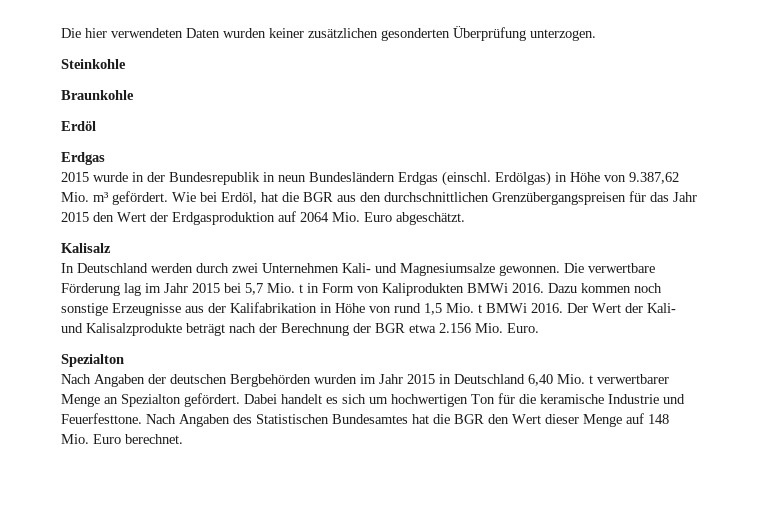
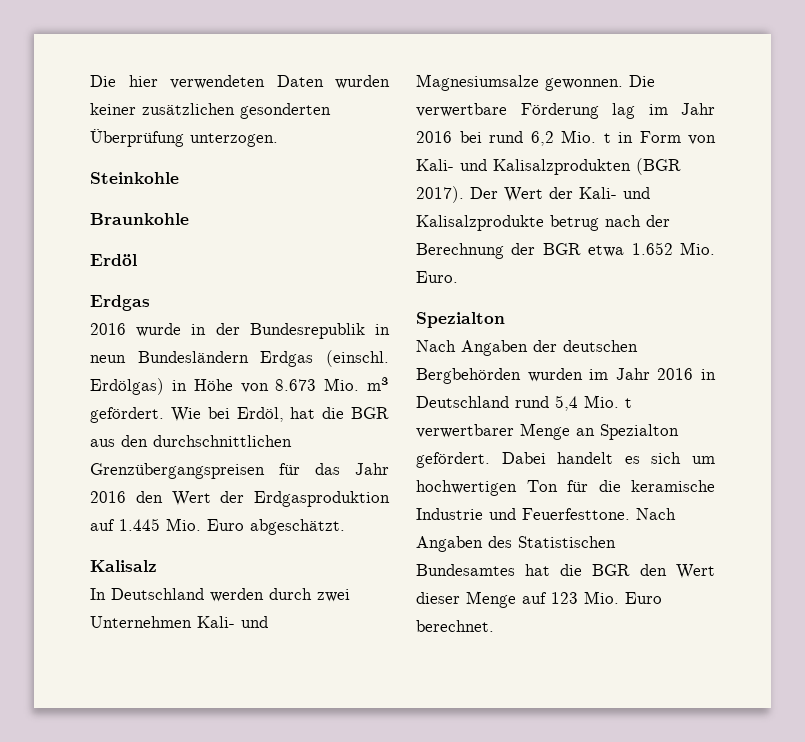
[61,172,89,182] 2015 -> [90,323,126,335] 2016
[629,172,679,184] 9.387,62 -> [275,379,317,391] 8.673
[61,212,89,222] 2015 -> [90,491,126,503] 2016
[300,212,329,222] 2064 -> [119,518,160,531] 1.445
[192,283,263,295] 2015 bei 5,7 -> [416,131,554,146] 2016 bei rund 6,2
[382,283,662,296] [61,302,563,316] Kaliprodukten BMWi 2016. Dazu kommen noch sonstige Erzeugnisse aus der Kalifabrikation in Höhe von rund 1,5 Mio. t BMWi 2016. -> [416,158,681,175] [416,186,464,203] Kali- und Kalisalzprodukten (BGR 2017).
[186,323,225,336] beträgt -> [550,215,599,231] betrug
[439,323,471,333] 2.156 -> [631,242,673,255] 1.652
[407,374,435,384] 2015 -> [657,368,694,380] 2016
[528,374,553,386] 6,40 -> [515,395,578,411] rund 5,4
[648,414,669,424] 148 -> [551,592,578,604] 123

